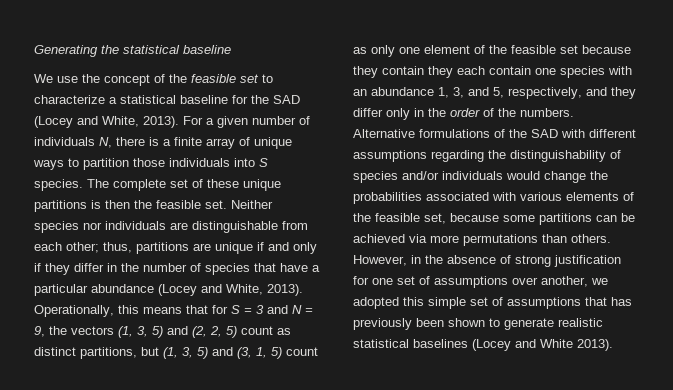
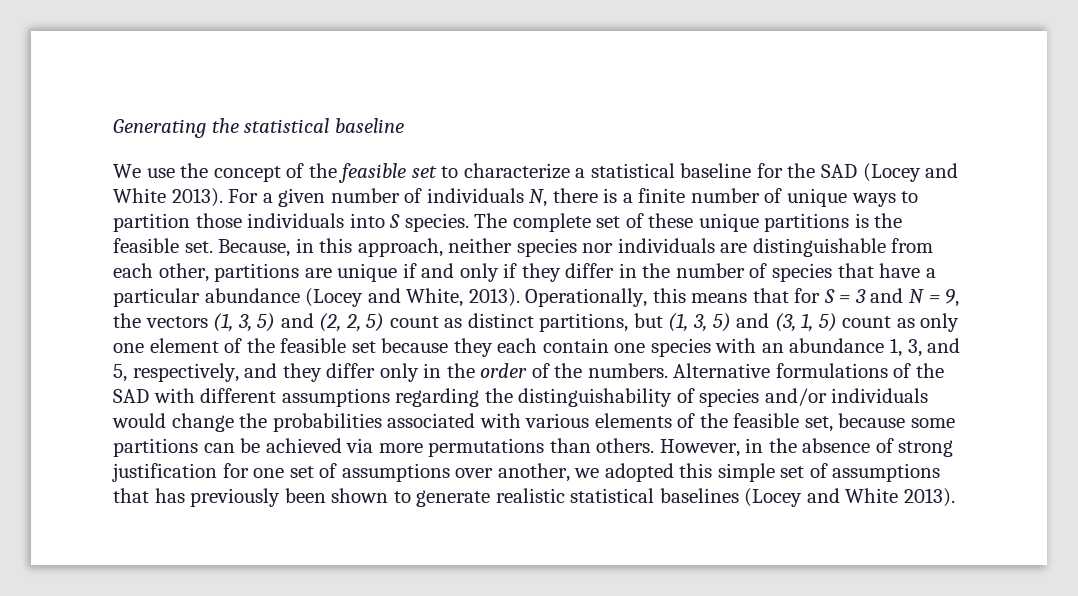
[102,116,139,127] White, -> [113,188,166,203] White
[206,138,235,149] array -> [690,188,760,203] number
[105,200,130,209] then -> (869, 220) none
[231,200,273,209] Neither -> [218,238,513,257] Because, in this approach, neither
[66,242,132,253] other; thus, -> [158,263,209,282] other,
[382,66,453,78] contain they -> (493, 347) none

